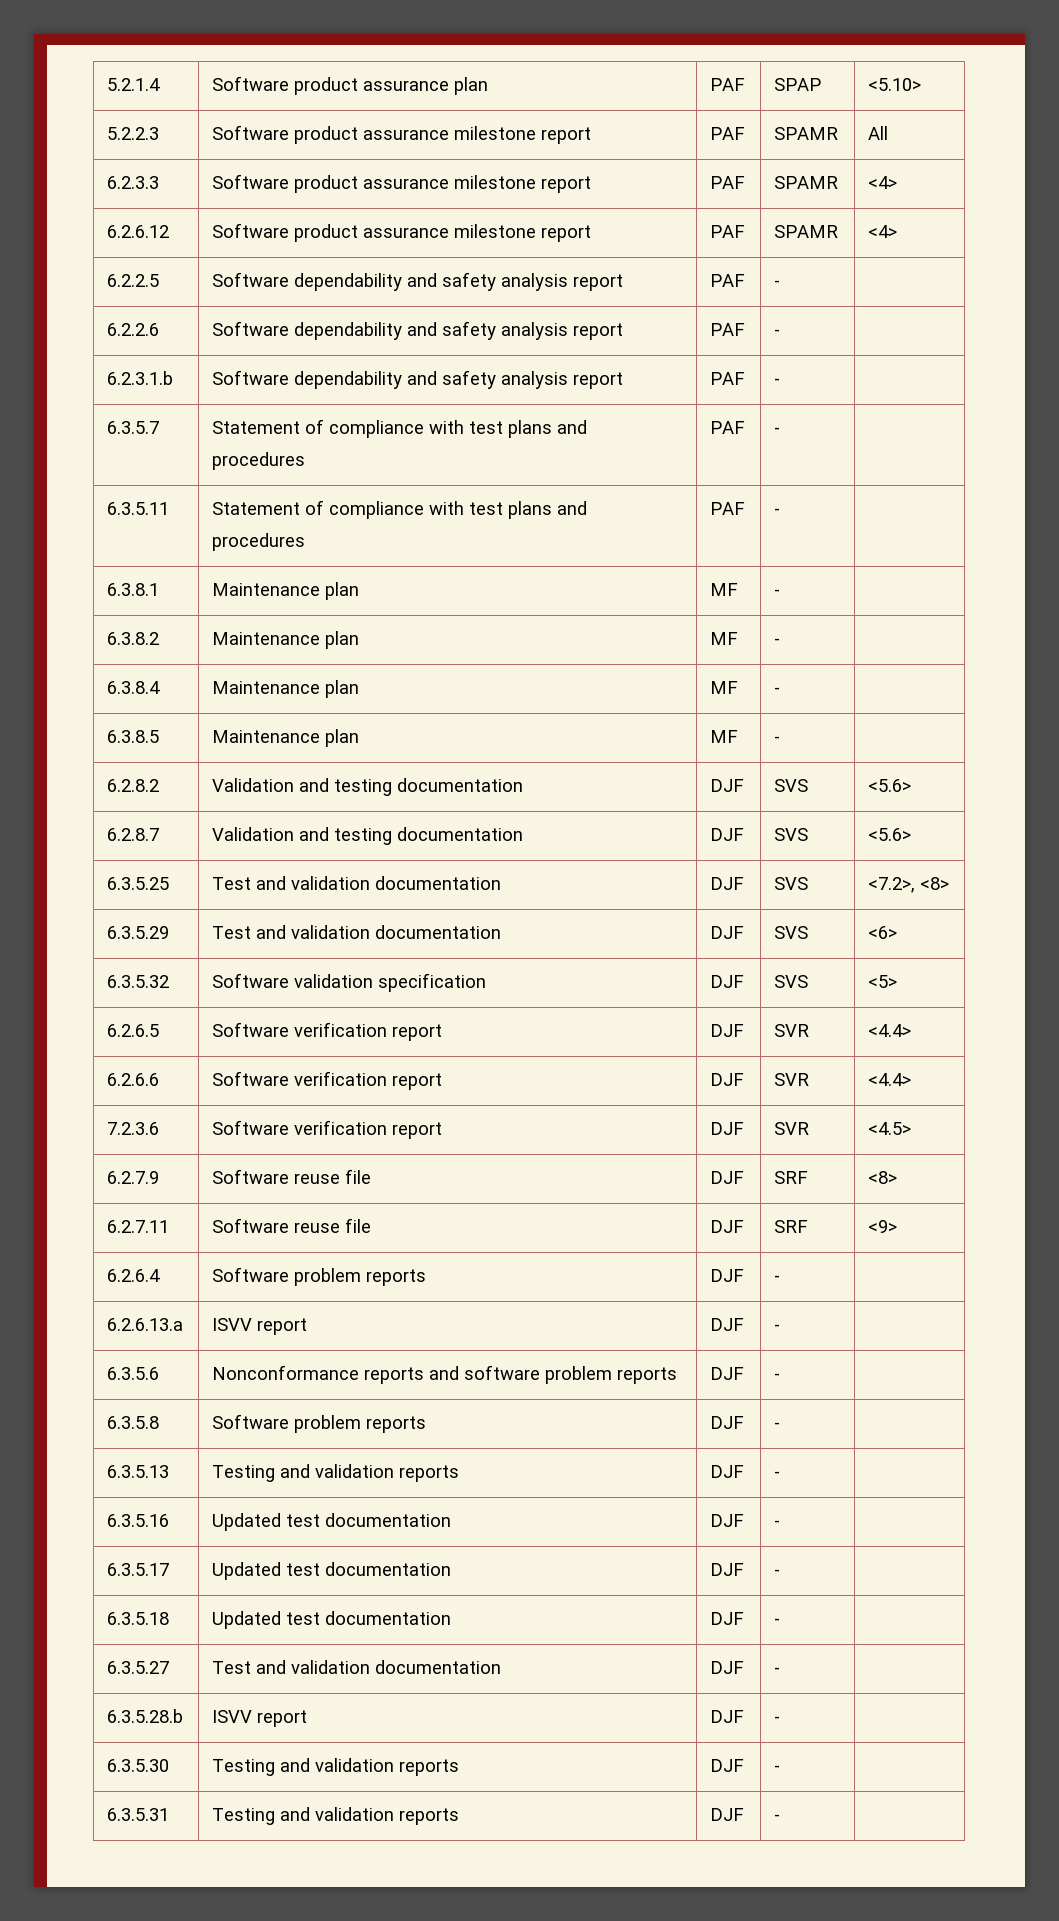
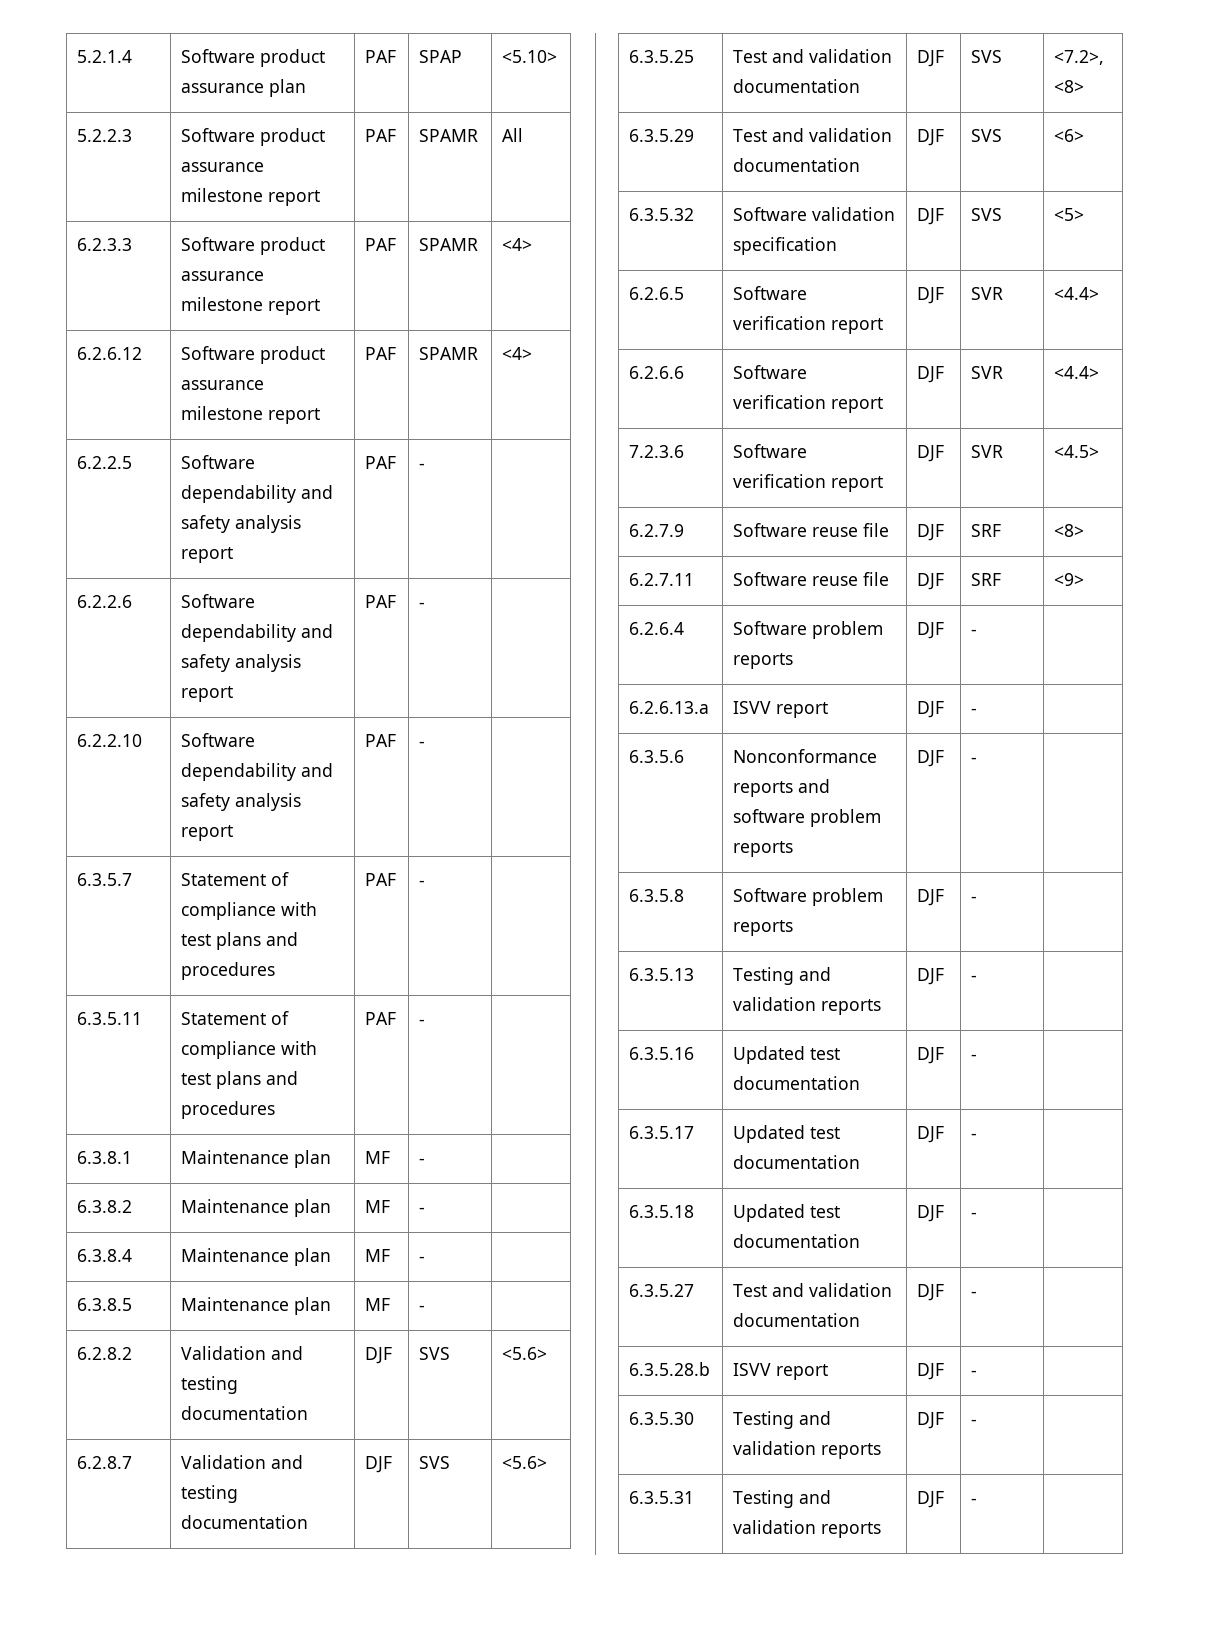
[107,371,174,385] 6.2.3.1.b -> [77,734,143,747] 6.2.2.10

